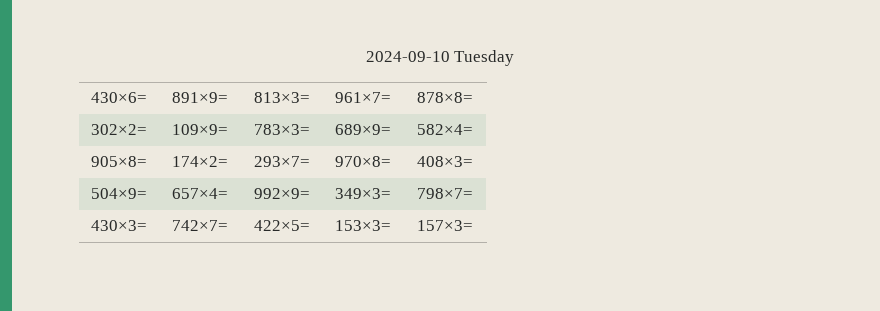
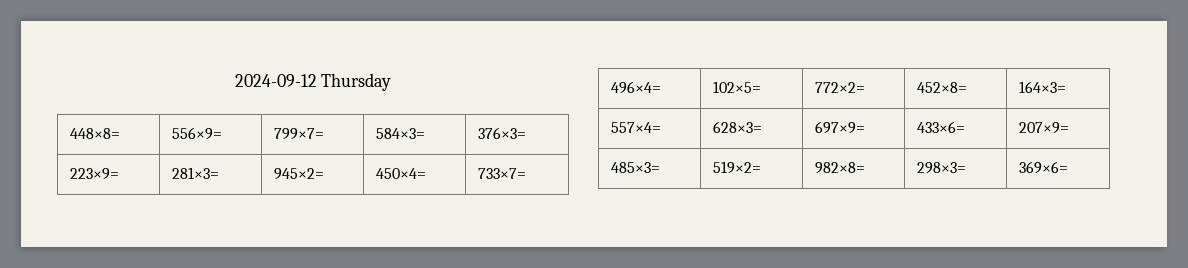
[365,50,515,66] [91,92,148,103] [172,92,229,103] [254,92,311,103] [335,92,392,103] [417,92,474,103] [91,124,148,135] [172,124,229,135] [254,124,311,135] [335,124,392,135] [417,124,474,135] [91,156,148,167] [172,156,229,167] [254,156,311,167] [335,156,392,167] [417,156,474,167] [91,188,148,199] [172,188,229,199] [254,188,311,199] [335,188,392,199] [417,188,474,199] [91,220,148,231] [172,220,229,231] [254,220,311,231] [335,220,392,231] [417,220,474,231] 2024-09-10 Tuesday // 430×6= | 891×9= | 813×3= | 961×7= | 878×8= // 302×2= | 109×9= | 783×3= | 689×9= | 582×4= // 905×8= | 174×2= | 293×7= | 970×8= | 408×3= // 504×9= | 657×4= | 992×9= | 349×3= | 798×7= // 430×3= | 742×7= | 422×5= | 153×3= | 157×3= -> [234,73,392,91] [69,128,120,139] [171,127,222,140] [273,128,324,140] [375,128,425,139] [477,127,526,139] [69,168,119,180] [171,167,219,179] [273,168,324,180] [375,168,426,179] [477,168,526,179] [610,81,661,94] [712,81,761,93] [814,82,865,93] [916,82,967,93] [1018,81,1066,93] [610,122,661,133] [712,121,762,133] [814,121,865,134] [916,121,965,133] [1018,122,1069,134] [610,162,660,173] [712,161,761,174] [814,162,865,174] [916,162,966,174] [1018,161,1068,174] 2024-09-12 Thursday // 448×8= | 556×9= | 799×7= | 584×3= | 376×3= // 223×9= | 281×3= | 945×2= | 450×4= | 733×7= // 496×4= | 102×5= | 772×2= | 452×8= | 164×3= // 557×4= | 628×3= | 697×9= | 433×6= | 207×9= // 485×3= | 519×2= | 982×8= | 298×3= | 369×6=

